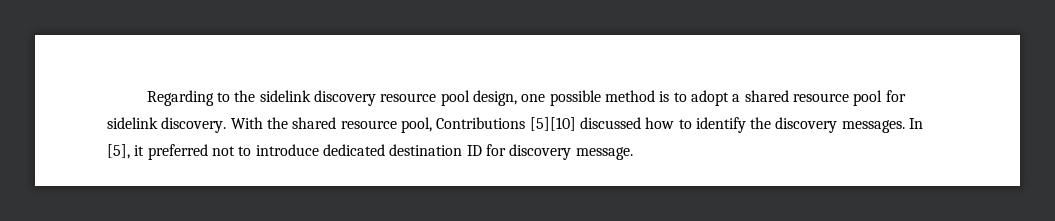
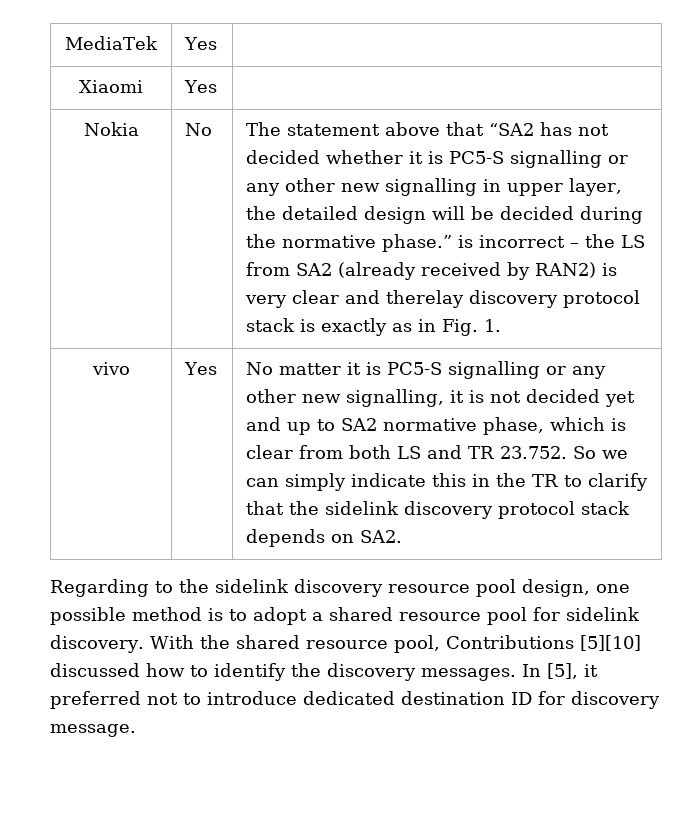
(146, 98) none -> [65,36,159,50] [184,37,218,50] [79,80,143,93] [184,80,218,93] [83,122,139,136] [185,123,213,136] [246,122,610,136] [246,150,629,168] [246,178,623,196] [246,206,644,224] [246,234,646,252] [246,262,618,280] [245,290,641,308] [246,318,502,336] [91,362,130,375] [184,362,218,375] [246,361,607,379] [246,389,636,407] [246,417,627,435] [246,445,629,459] [246,473,649,491] [246,501,631,519] [246,529,403,547] MediaTek | Yes | // Xiaomi | Yes | // Nokia | No | The statement above that “SA2 has not decided whether it is PC5-S signalling or any other new signalling in upper layer, the detailed design will be decided during the normative phase.” is incorrect – the LS from SA2 (already received by RAN2) is very clear and therelay discovery protocol stack is exactly as in Fig. 1. // vivo | Yes | No matter it is PC5-S signalling or any other new signalling, it is not decided yet and up to SA2 normative phase, which is clear from both LS and TR 23.752. So we can simply indicate this in the TR to clarify that the sidelink discovery protocol stack depends on SA2. //

